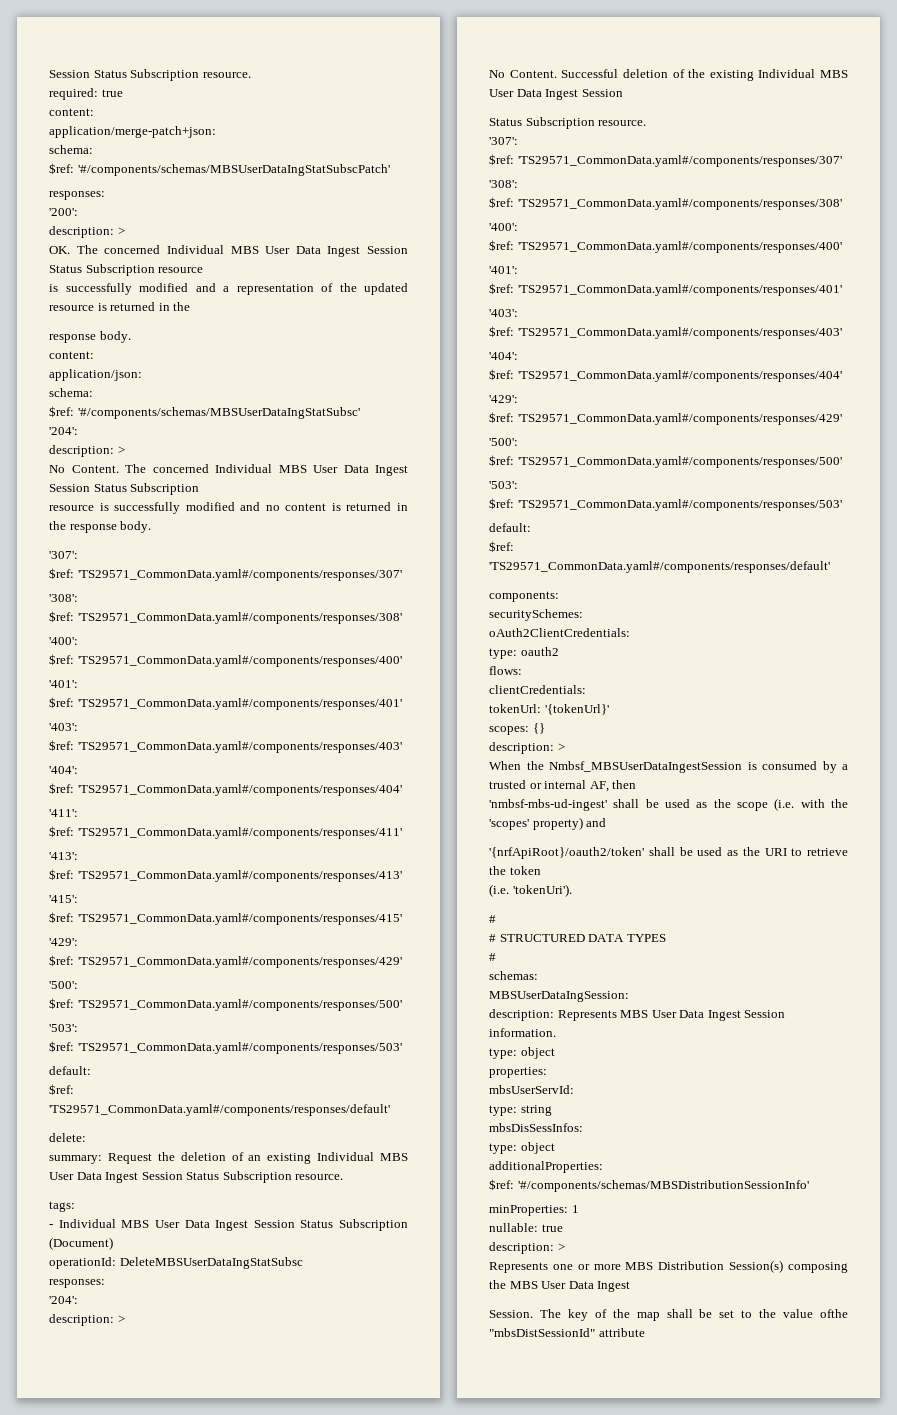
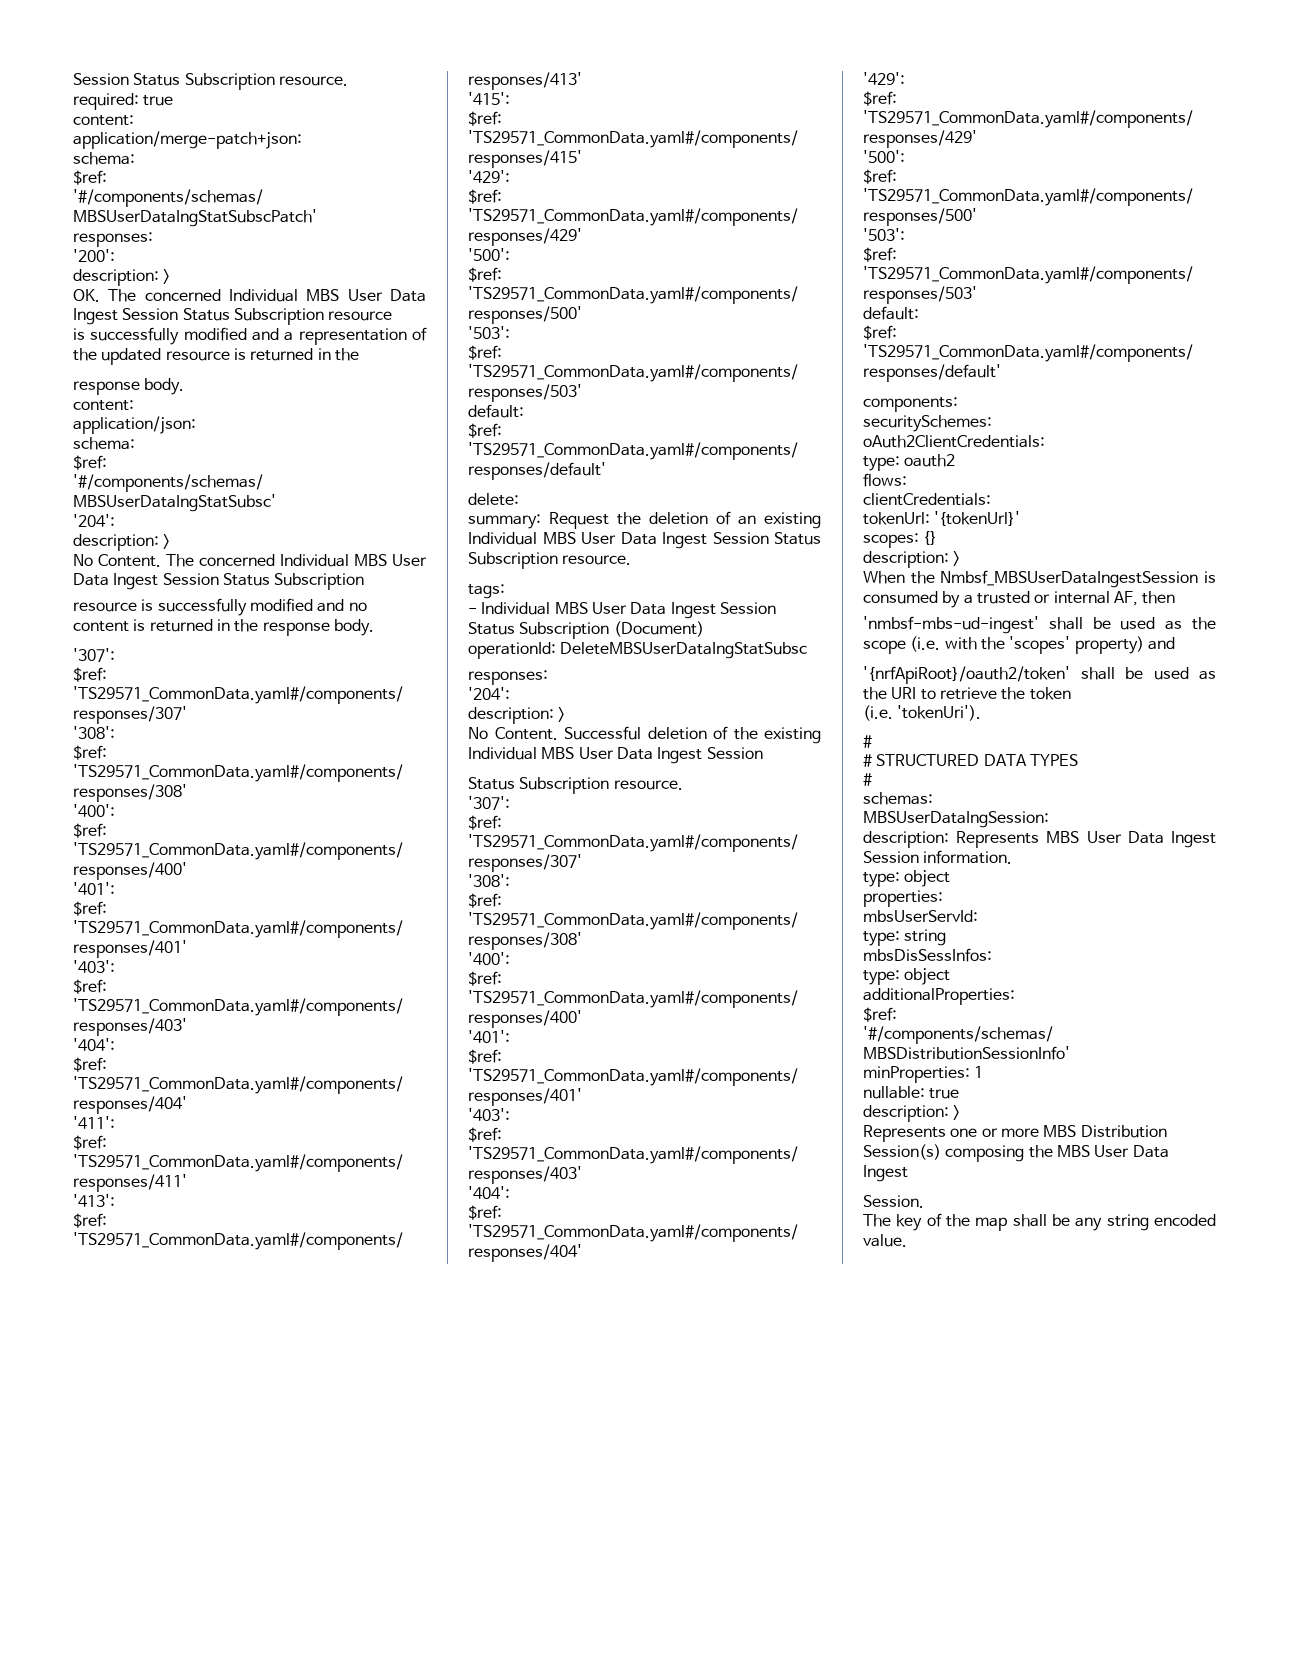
(533, 1314) none -> (924, 1201) //
[719,1309,848,1318] [489,1328,645,1337] set to the value ofthe "mbsDistSessionId" attribute -> [1075,1214,1216,1231] [863,1234,907,1247] any string encoded value.

